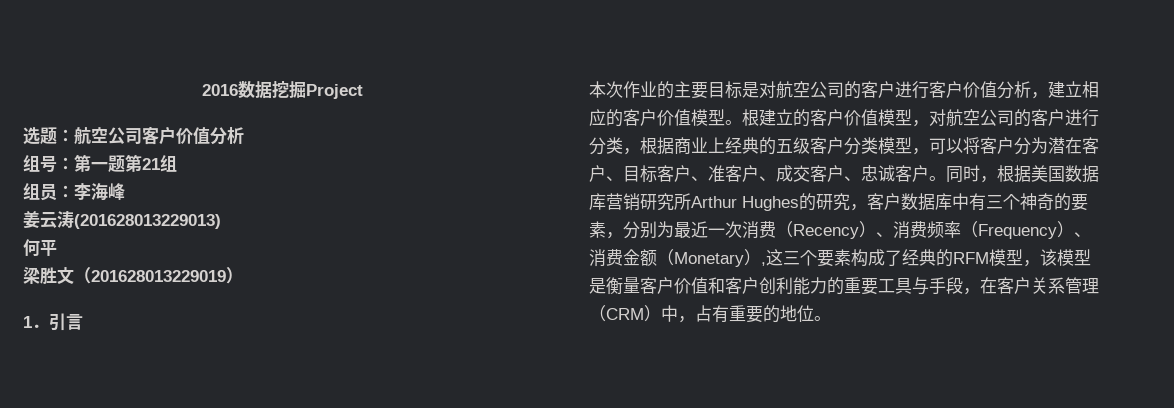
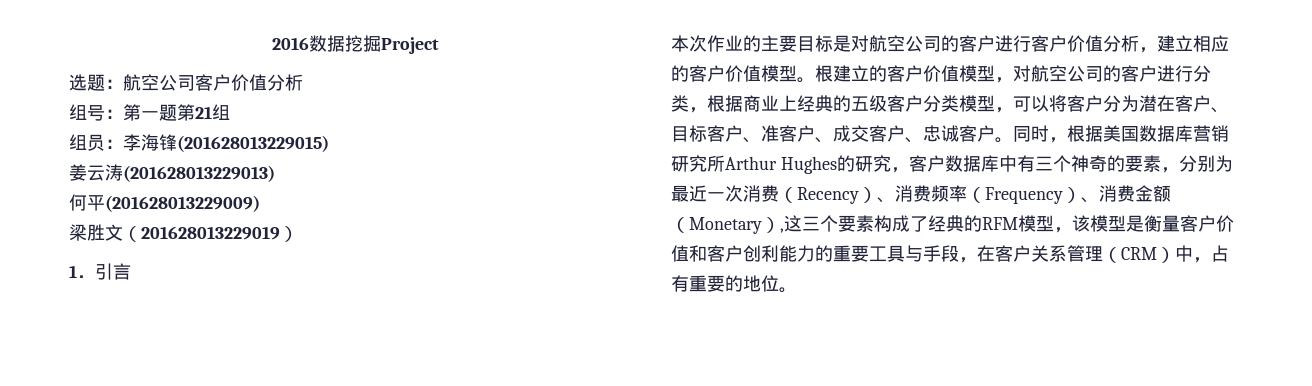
[108,183,125,200] 峰 -> [159,134,329,152] 锋(201628013229015)
(57, 248) none -> [105,195,260,212] (201628013229009)

